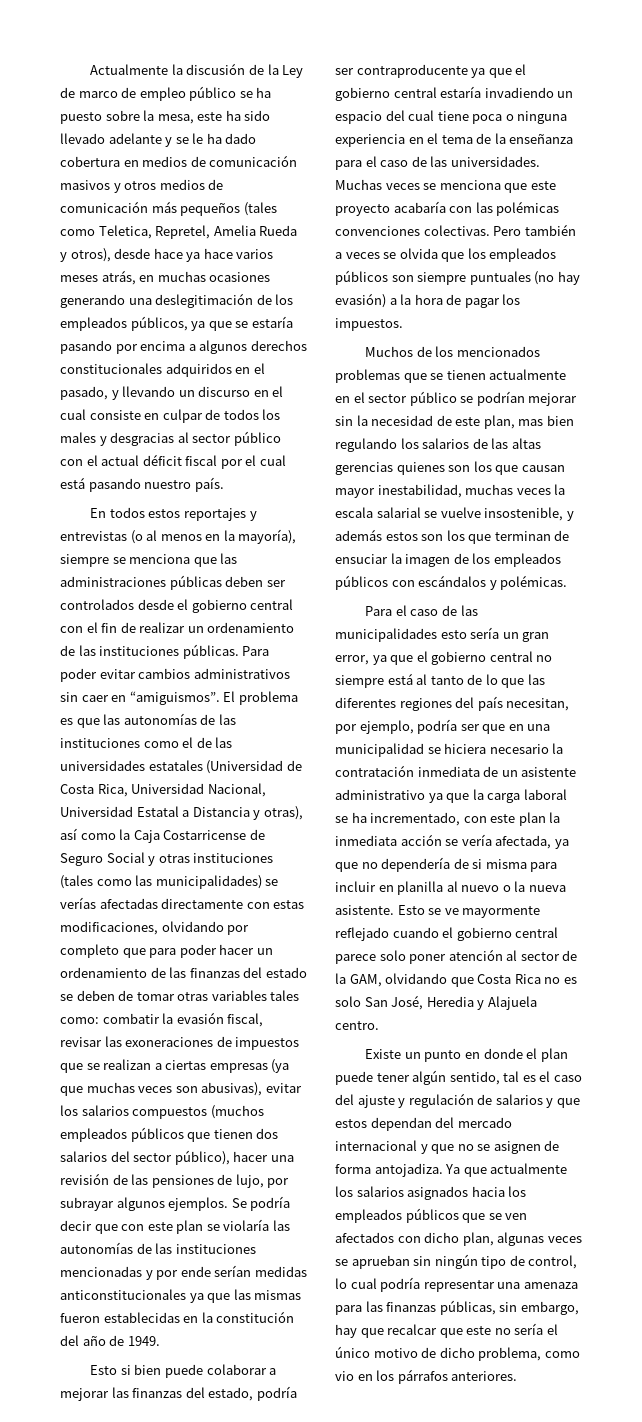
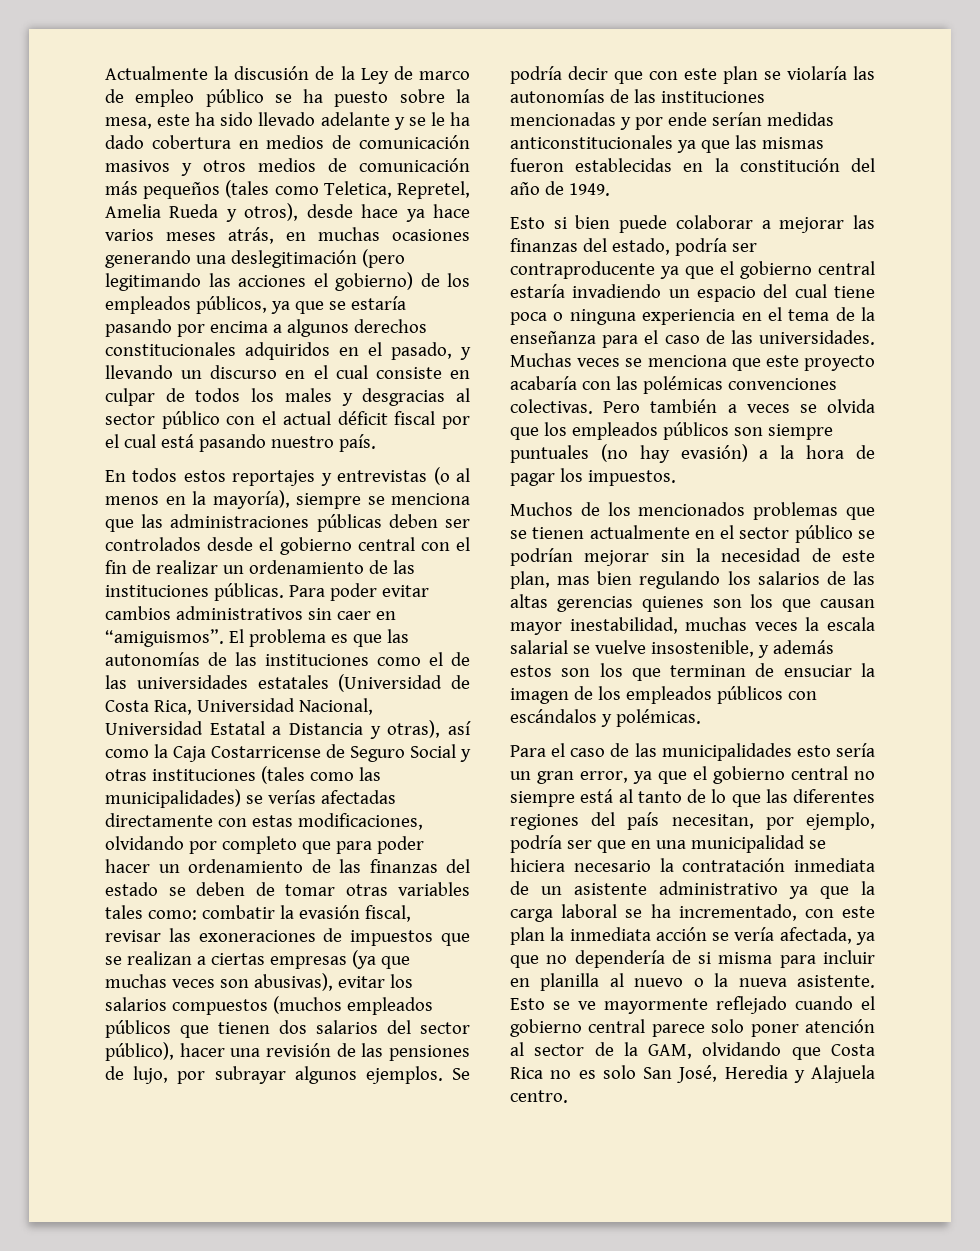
(254, 300) none -> [361,249,405,268] [105,272,413,291] (pero legitimando las acciones el gobierno)
[365,1048,568,1062] [335,1070,582,1085] [335,1093,580,1108] [335,1117,512,1131] [335,1140,560,1154] [335,1163,568,1177] [335,1186,527,1200] [335,1208,528,1223] [335,1232,582,1246] [335,1254,578,1269] [335,1277,578,1292] [335,1300,579,1315] [335,1323,558,1338] [335,1346,580,1361] [335,1369,518,1384] // Existe un punto en donde el plan puede tener algún sentido, tal es el caso del ajuste y regulación de salarios y que estos dependan del mercado internacional y que no se asignen de forma antojadiza. Ya que actualmente los salarios asignados hacia los empleados públicos que se ven afectados con dicho plan, algunas veces se aprueban sin ningún tipo de control, lo cual podría representar una amenaza para las finanzas públicas, sin embargo, hay que recalcar que este no sería el único motivo de dicho problema, como vio en los párrafos anteriores. -> (568, 1096) none

